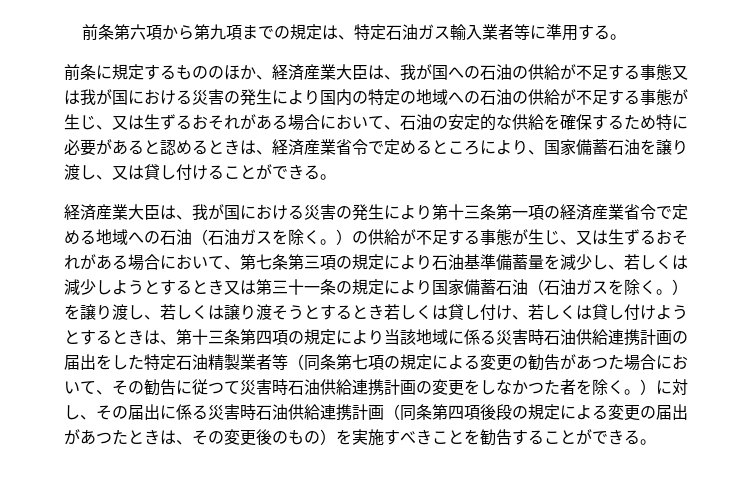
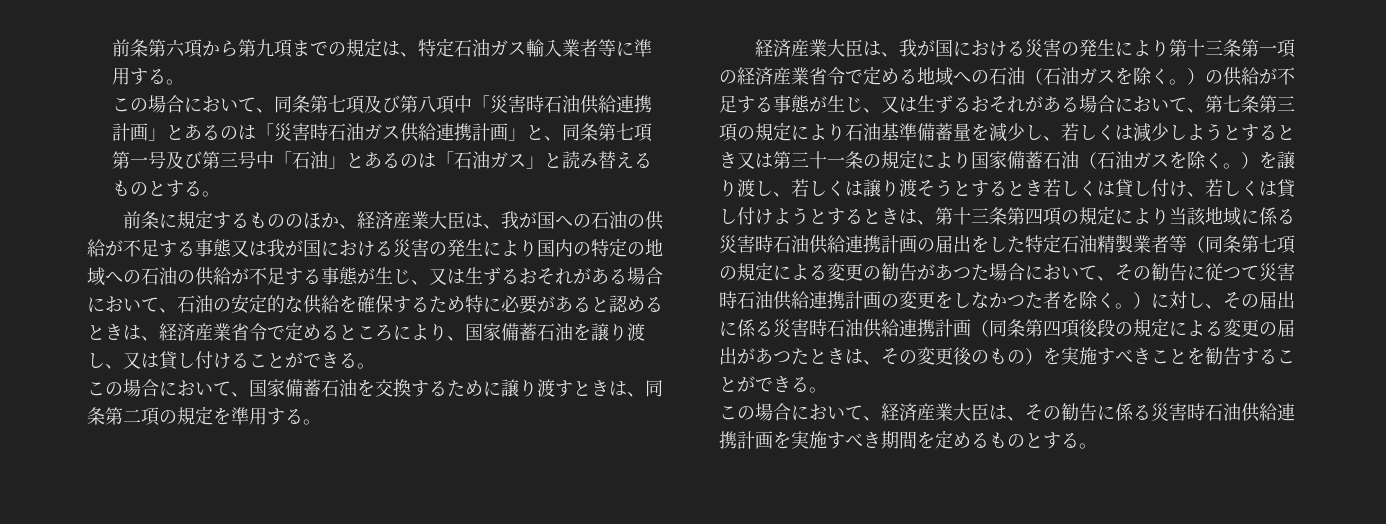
(626, 37) none -> [112,95,653,114] [112,123,653,142] [112,151,653,169] [112,180,221,197] // この場合において、同条第七項及び第八項中「災害時石油供給連携計画」とあるのは「災害時石油ガス供給連携計画」と、同条第七項第一号及び第三号中「石油」とあるのは「石油ガス」と読み替えるものとする。
(336, 177) none -> [87,379,663,397] [87,406,321,426] // この場合において、国家備蓄石油を交換するために譲り渡すときは、同条第二項の規定を準用する。
(656, 442) none -> [719,403,1295,422] [719,430,1097,449] // この場合において、経済産業大臣は、その勧告に係る災害時石油供給連携計画を実施すべき期間を定めるものとする。

